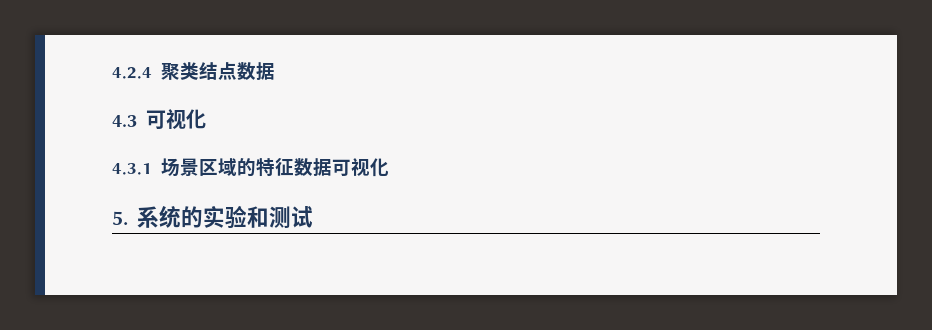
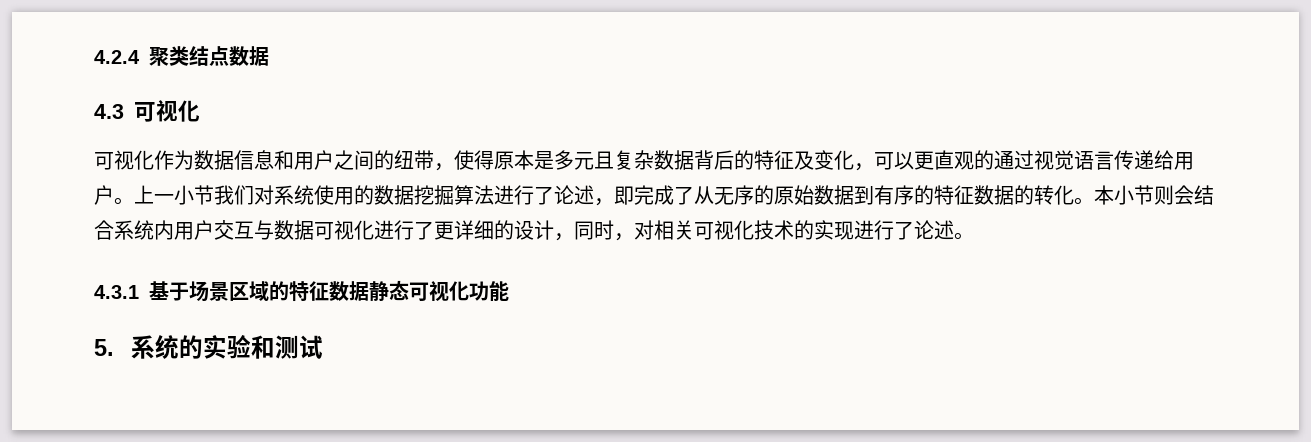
(206, 119) none -> [94,150,1194,171] [94,185,1214,206] [94,220,974,241] // 可视化作为数据信息和用户之间的纽带，使得原本是多元且复杂数据背后的特征及变化，可以更直观的通过视觉语言传递给用户。上一小节我们对系统使用的数据挖掘算法进行了论述，即完成了从无序的原始数据到有序的特征数据的转化。本小节则会结合系统内用户交互与数据可视化进行了更详细的设计，同时，对相关可视化技术的实现进行了论述。
(152, 169) none -> [149,281,189,301] 基于
[331,158,389,177] 可视化 -> [369,280,509,301] 静态可视化功能

